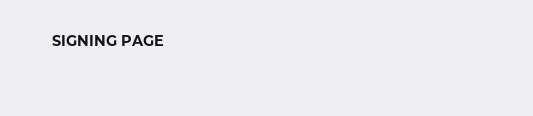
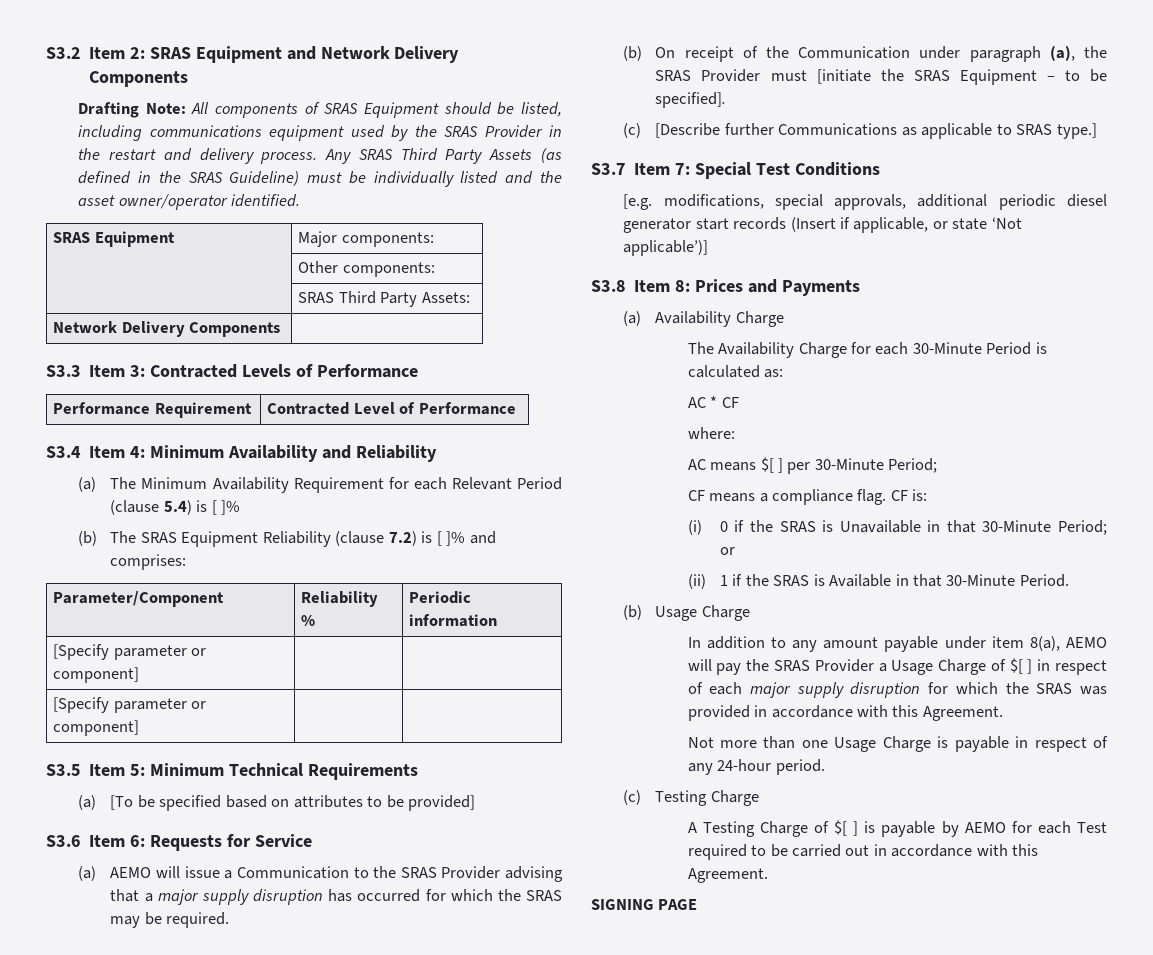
(52, 40) none -> [46,46,460,63] [89,71,189,87] [78,102,562,118] [78,125,562,141] [78,148,562,164] [78,171,562,187] [78,194,301,210] [53,231,175,247] [298,231,434,247] [298,261,435,277] [298,291,470,307] [53,321,281,337] [46,364,418,378] [53,402,252,418] [267,402,516,415] [46,445,437,462] [78,477,562,493] [110,500,241,515] [78,531,496,547] [110,554,187,570] [53,591,225,607] [301,591,379,607] [301,615,316,626] [409,591,472,604] [409,614,498,627] [53,644,207,660] [53,667,140,683] [53,697,207,713] [53,720,140,736] [46,763,418,780] [78,795,476,811] [46,834,312,851] [78,866,564,882] [110,889,562,905] [110,912,230,928] [623,45,1107,62] [655,69,1107,85] [655,92,727,108] [623,123,1097,139] [591,162,880,179] [623,194,1107,210] [623,217,1022,233] [623,240,709,256] [591,279,860,296] [623,311,784,327] [687,342,1047,358] [687,365,784,378] [687,396,739,408] [687,427,735,439] [687,457,938,474] [687,489,928,505] [687,520,1107,535] [719,547,735,555] [687,574,1069,589] [623,605,750,621] [687,636,1107,652] [687,658,1107,675] [687,682,1107,698] [687,705,1003,721] [687,736,1108,752] [687,759,825,775] [623,790,759,806] [687,820,1107,837] [687,844,1039,860] [687,868,768,883] S3.2 Item 2: SRAS Equipment and Network Delivery Components // Drafting Note: All components of SRAS Equipment should be listed, including communications equipment used by the SRAS Provider in the restart and delivery process. Any SRAS Third Party Assets (as defined in the SRAS Guideline) must be individually listed and the asset owner/operator identified. // SRAS Equipment | Major components: // | Other components: // | SRAS Third Party Assets: // Network Delivery Components | // S3.3 Item 3: Contracted Levels of Performance // Performance Requirement | Contracted Level of Performance // S3.4 Item 4: Minimum Availability and Reliability // (a) The Minimum Availability Requirement for each Relevant Period (clause 5.4) is [ ]% // (b) The SRAS Equipment Reliability (clause 7.2) is [ ]% and comprises: // Parameter/Component | Reliability % | Periodic information // [Specify parameter or component] | | // [Specify parameter or component] | | // S3.5 Item 5: Minimum Technical Requirements // (a) [To be specified based on attributes to be provided] // S3.6 Item 6: Requests for Service // (a) AEMO will issue a Communication to the SRAS Provider advising that a major supply disruption has occurred for which the SRAS may be required. // (b) On receipt of the Communication under paragraph (a), the SRAS Provider must [initiate the SRAS Equipment – to be specified]. // (c) [Describe further Communications as applicable to SRAS type.] // S3.7 Item 7: Special Test Conditions // [e.g. modifications, special approvals, additional periodic diesel generator start records (Insert if applicable, or state ‘Not applicable’)] // S3.8 Item 8: Prices and Payments // (a) Availability Charge // The Availability Charge for each 30-Minute Period is calculated as: // AC * CF // where: // AC means $[ ] per 30-Minute Period; // CF means a compliance flag. CF is: // (i) 0 if the SRAS is Unavailable in that 30-Minute Period; or // (ii) 1 if the SRAS is Available in that 30-Minute Period. // (b) Usage Charge // In addition to any amount payable under item 8(a), AEMO will pay the SRAS Provider a Usage Charge of $[ ] in respect of each major supply disruption for which the SRAS was provided in accordance with this Agreement. // Not more than one Usage Charge is payable in respect of any 24-hour period. // (c) Testing Charge // A Testing Charge of $[ ] is payable by AEMO for each Test required to be carried out in accordance with this Agreement. //

